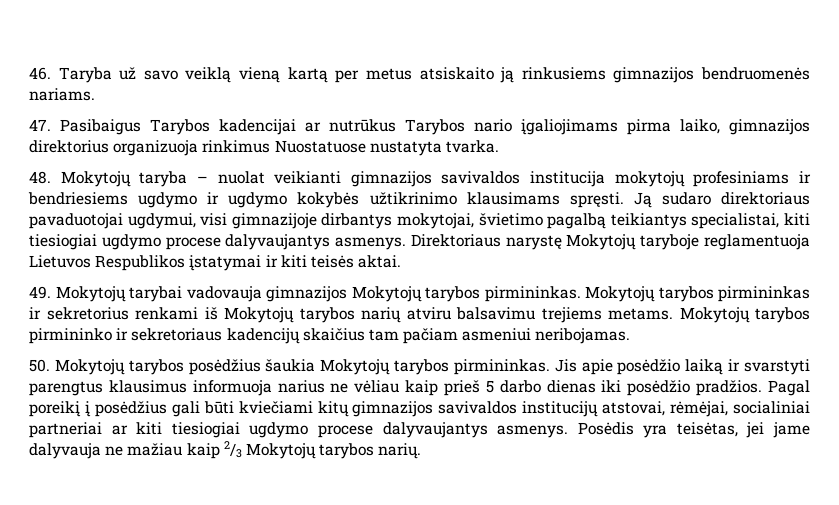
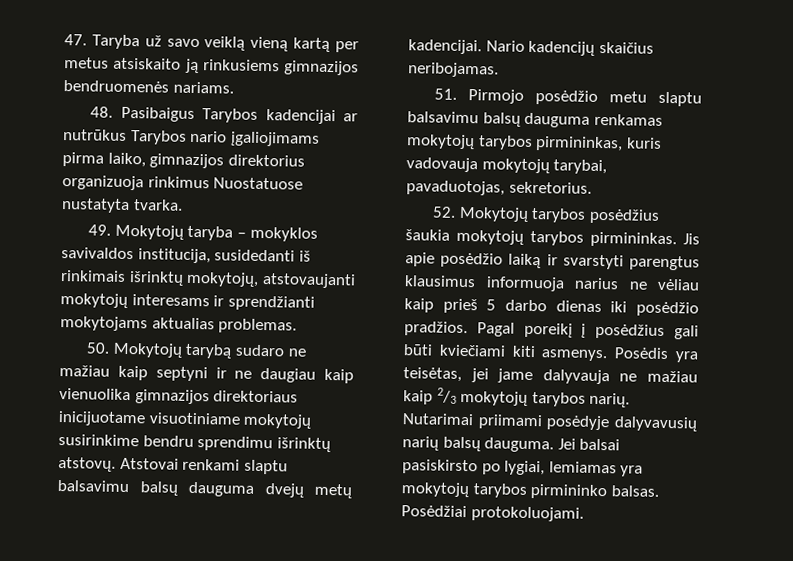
[29,67,51,80] 46. -> [64,34,87,46] 47.
[29,119,51,131] 47. -> [90,106,114,118] 48.
[29,171,51,184] 48. -> [88,224,112,236] 49.
[217,171,811,187] [28,192,811,208] [29,213,811,229] [29,234,811,250] [29,255,402,271] [29,286,810,302] [29,307,810,323] [29,328,631,344] [29,359,50,372] nuolat veikianti gimnazijos savivaldos institucija mokytojų profesiniams ir bendriesiems ugdymo ir ugdymo kokybės užtikrinimo klausimams spręsti. Ją sudaro direktoriaus pavaduotojai ugdymui, visi gimnazijoje dirbantys mokytojai, švietimo pagalbą teikiantys specialistai, kiti tiesiogiai ugdymo procese dalyvaujantys asmenys. Direktoriaus narystę Mokytojų taryboje reglamentuoja Lietuvos Respublikos įstatymai ir kiti teisės aktai. // 49. Mokytojų tarybai vadovauja gimnazijos Mokytojų tarybos pirmininkas. Mokytojų tarybos pirmininkas ir sekretorius renkami iš Mokytojų tarybos narių atviru balsavimu trejiems metams. Mokytojų tarybos pirmininko ir sekretoriaus kadencijų skaičius tam pačiam asmeniui neribojamas. // 50. -> [249,226,318,242] [61,247,311,264] [60,270,356,289] [60,293,315,311] [60,316,298,334] [86,342,306,359] [59,365,354,384] [59,388,299,405] [58,411,312,429] [58,434,331,453] [58,457,288,475] [57,480,352,499] [408,39,654,56] [408,62,499,78] [434,88,702,107] [407,111,663,128] [406,134,662,152] [406,157,608,175] [406,180,592,196] [432,206,457,218] mokyklos savivaldos institucija, susidedanti iš rinkimais išrinktų mokytojų, atstovaujanti mokytojų interesams ir sprendžianti mokytojams aktualias problemas. // 50. Mokytojų tarybą sudaro ne mažiau kaip septyni ir ne daugiau kaip vienuolika gimnazijos direktoriaus inicijuotame visuotiniame mokytojų susirinkime bendru sprendimu išrinktų atstovų. Atstovai renkami slaptu balsavimu balsų dauguma dvejų metų kadencijai. Nario kadencijų skaičius neribojamas. // 51. Pirmojo posėdžio metu slaptu balsavimu balsų dauguma renkamas mokytojų tarybos pirmininkas, kuris vadovauja mokytojų tarybai, pavaduotojas, sekretorius. // 52.
[320,359,391,375] Mokytojų -> [456,229,524,245] mokytojų
[317,401,810,417] [29,422,488,438] kitų gimnazijos savivaldos institucijų atstovai, rėmėjai, socialiniai partneriai ar kiti tiesiogiai ugdymo procese dalyvaujantys -> [511,345,536,358] kiti
[245,443,316,459] Mokytojų -> [460,390,529,406] mokytojų
(422, 451) none -> [402,413,698,432] [402,436,621,453] [402,459,644,477] [401,482,659,500] [401,505,584,522] Nutarimai priimami posėdyje dalyvavusių narių balsų dauguma. Jei balsai pasiskirsto po lygiai, lemiamas yra mokytojų tarybos pirmininko balsas. Posėdžiai protokoluojami.

